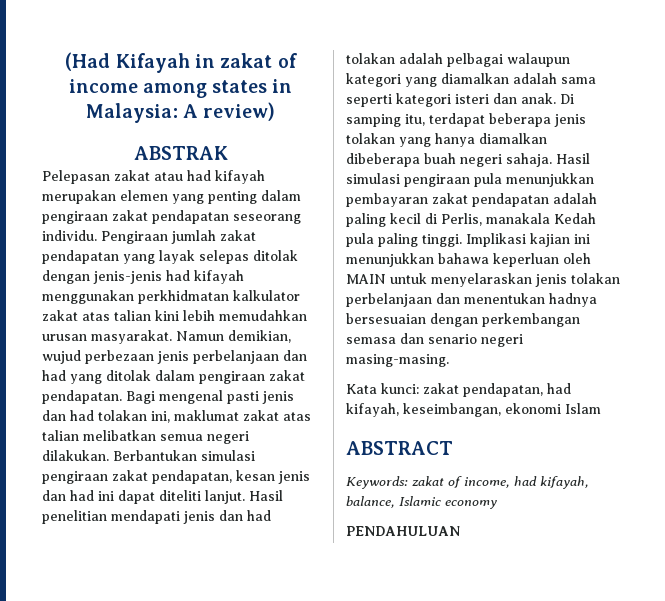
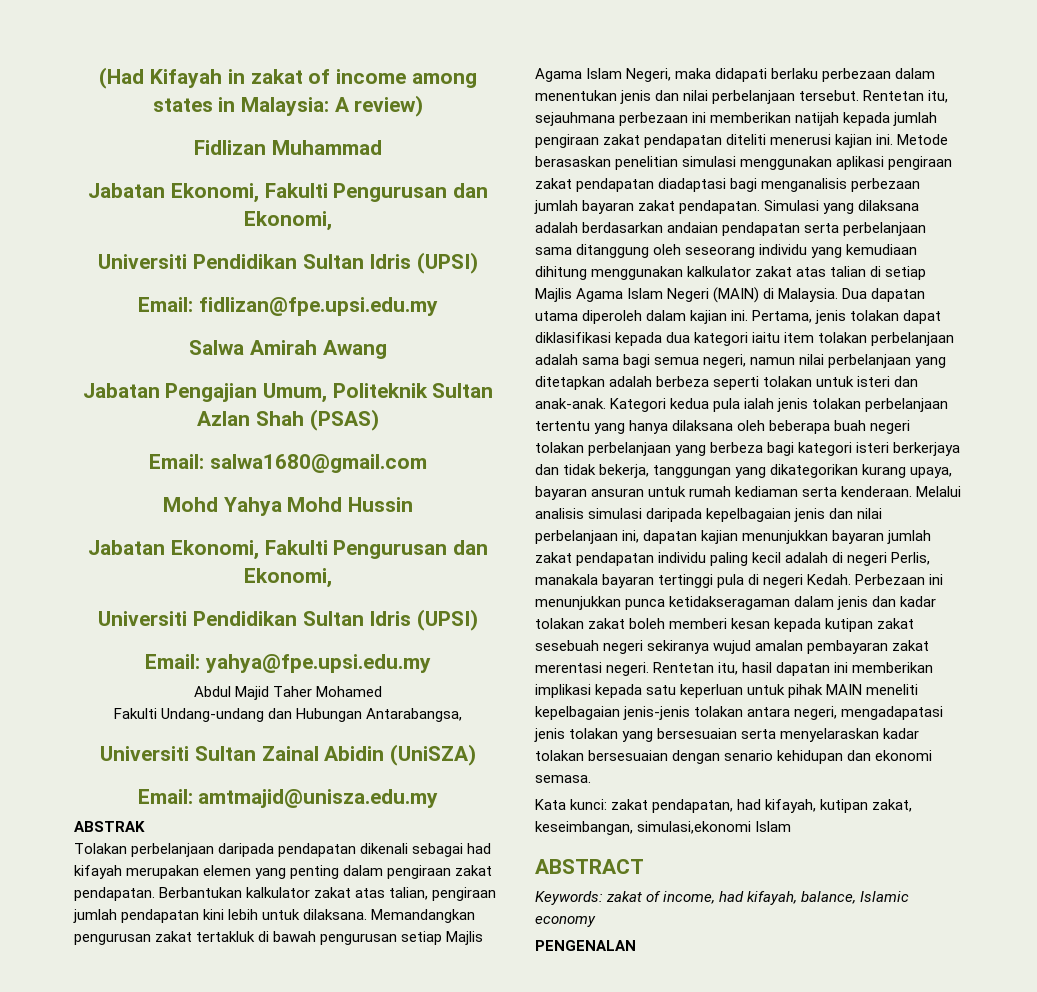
[133,146,228,160] [42,170,183,184] ABSTRAK // Pelepasan zakat atau -> [194,140,382,155] [88,183,488,203] [244,211,332,231] [98,252,478,274] [138,297,438,316] [189,340,387,359] [82,383,494,403] [197,409,379,431] [149,454,427,473] [162,497,414,516] [88,540,488,560] [244,568,332,588] [98,609,478,631] [145,654,431,673] [193,686,383,700] [113,708,463,722] [100,744,476,766] [137,789,439,808] [74,821,145,832] [74,843,464,857] Fidlizan Muhammad // Jabatan Ekonomi, Fakulti Pengurusan dan Ekonomi, // Universiti Pendidikan Sultan Idris (UPSI) // Email: fidlizan@fpe.upsi.edu.my // Salwa Amirah Awang // Jabatan Pengajian Umum, Politeknik Sultan Azlan Shah (PSAS) // Email: salwa1680@gmail.com // Mohd Yahya Mohd Hussin // Jabatan Ekonomi, Fakulti Pengurusan dan Ekonomi, // Universiti Pendidikan Sultan Idris (UPSI) // Email: yahya@fpe.upsi.edu.my // Abdul Majid Taher Mohamed // Fakulti Undang-undang dan Hubungan Antarabangsa, // Universiti Sultan Zainal Abidin (UniSZA) // Email: amtmajid@unisza.edu.my // ABSTRAK // Tolakan perbelanjaan daripada pendapatan dikenali sebagai
[152,210,301,224] [42,230,256,244] [42,250,298,264] [42,270,244,284] [42,290,300,304] [42,310,307,321] [42,330,291,344] [42,350,307,364] [42,370,305,384] [42,390,294,404] [42,410,311,423] [42,430,249,444] [42,450,255,461] [42,470,310,484] [42,490,283,504] [42,510,271,524] [346,53,570,67] [346,73,596,87] [346,93,574,107] [346,113,586,127] [346,133,547,147] [346,153,590,167] [346,173,594,187] [346,193,597,207] [346,213,596,227] [346,233,590,247] [346,253,591,267] [346,273,620,287] [346,293,597,307] [346,313,580,327] [346,333,523,347] [346,354,449,367] pendapatan seseorang individu. Pengiraan jumlah zakat pendapatan yang layak selepas ditolak dengan jenis-jenis had kifayah menggunakan perkhidmatan kalkulator zakat atas talian kini lebih memudahkan urusan masyarakat. Namun demikian, wujud perbezaan jenis perbelanjaan dan had yang ditolak dalam pengiraan zakat pendapatan. Bagi mengenal pasti jenis dan had tolakan ini, maklumat zakat atas talian melibatkan semua negeri dilakukan. Berbantukan simulasi pengiraan zakat pendapatan, kesan jenis dan had ini dapat diteliti lanjut. Hasil penelitian mendapati jenis dan had tolakan adalah pelbagai walaupun kategori yang diamalkan adalah sama seperti kategori isteri dan anak. Di samping itu, terdapat beberapa jenis tolakan yang hanya diamalkan dibeberapa buah negeri sahaja. Hasil simulasi pengiraan pula menunjukkan pembayaran zakat pendapatan adalah paling kecil di Perlis, manakala Kedah pula paling tinggi. Implikasi kajian ini menunjukkan bahawa keperluan oleh MAIN untuk menyelaraskan jenis tolakan perbelanjaan dan menentukan hadnya bersesuaian dengan perkembangan semasa dan senario negeri masing-masing. -> [74,887,497,901] [73,909,476,923] [74,931,484,945] [535,68,936,82] [535,90,949,104] [535,112,938,126] [535,134,949,148] [535,156,953,170] [535,178,921,192] [534,200,920,214] [535,222,927,236] [535,244,918,258] [535,266,927,280] [535,287,926,303] [535,310,942,324] [535,332,955,346] [535,354,947,368] [535,376,919,390] [535,398,949,412] [535,420,911,434] [535,442,961,456] [535,464,953,478] [535,486,962,500] [535,508,883,522] [535,530,932,544] [535,552,931,566] [535,574,944,588] [535,596,937,610] [535,618,915,632] [535,640,930,654] [535,662,934,676] [535,684,919,698] [535,706,944,720] [534,728,920,742] [535,750,933,764] [535,775,591,783] pendapatan. Berbantukan kalkulator zakat atas talian, pengiraan jumlah pendapatan kini lebih untuk dilaksana. Memandangkan pengurusan zakat tertakluk di bawah pengurusan setiap Majlis Agama Islam Negeri, maka didapati berlaku perbezaan dalam menentukan jenis dan nilai perbelanjaan tersebut. Rentetan itu, sejauhmana perbezaan ini memberikan natijah kepada jumlah pengiraan zakat pendapatan diteliti menerusi kajian ini. Metode berasaskan penelitian simulasi menggunakan aplikasi pengiraan zakat pendapatan diadaptasi bagi menganalisis perbezaan jumlah bayaran zakat pendapatan. Simulasi yang dilaksana adalah berdasarkan andaian pendapatan serta perbelanjaan sama ditanggung oleh seseorang individu yang kemudiaan dihitung menggunakan kalkulator zakat atas talian di setiap Majlis Agama Islam Negeri (MAIN) di Malaysia. Dua dapatan utama diperoleh dalam kajian ini. Pertama, jenis tolakan dapat diklasifikasi kepada dua kategori iaitu item tolakan perbelanjaan adalah sama bagi semua negeri, namun nilai perbelanjaan yang ditetapkan adalah berbeza seperti tolakan untuk isteri dan anak-anak. Kategori kedua pula ialah jenis tolakan perbelanjaan tertentu yang hanya dilaksana oleh beberapa buah negeri tolakan perbelanjaan yang berbeza bagi kategori isteri berkerjaya dan tidak bekerja, tanggungan yang dikategorikan kurang upaya, bayaran ansuran untuk rumah kediaman serta kenderaan. Melalui analisis simulasi daripada kepelbagaian jenis dan nilai perbelanjaan ini, dapatan kajian menunjukkan bayaran jumlah zakat pendapatan individu paling kecil adalah di negeri Perlis, manakala bayaran tertinggi pula di negeri Kedah. Perbezaan ini menunjukkan punca ketidakseragaman dalam jenis dan kadar tolakan zakat boleh memberi kesan kepada kutipan zakat sesebuah negeri sekiranya wujud amalan pembayaran zakat merentasi negeri. Rentetan itu, hasil dapatan ini memberikan implikasi kepada satu keperluan untuk pihak MAIN meneliti kepelbagaian jenis-jenis tolakan antara negeri, mengadapatasi jenis tolakan yang bersesuaian serta menyelaraskan kadar tolakan bersesuaian dengan senario kehidupan dan ekonomi semasa.
[403,403,561,417] keseimbangan, ekonomi -> [820,799,913,813] [535,821,752,835] kutipan zakat, keseimbangan, simulasi,ekonomi
[346,526,460,536] PENDAHULUAN -> [535,940,636,951] PENGENALAN

